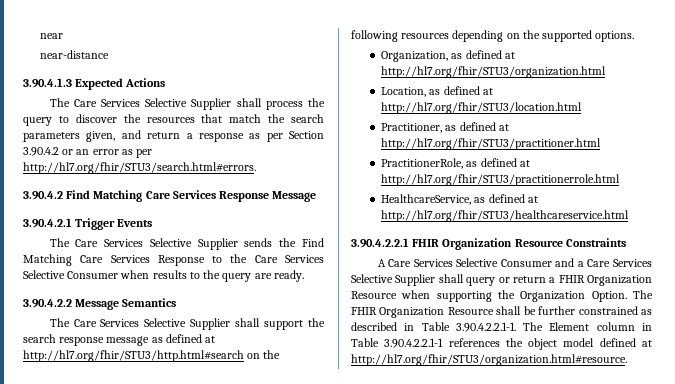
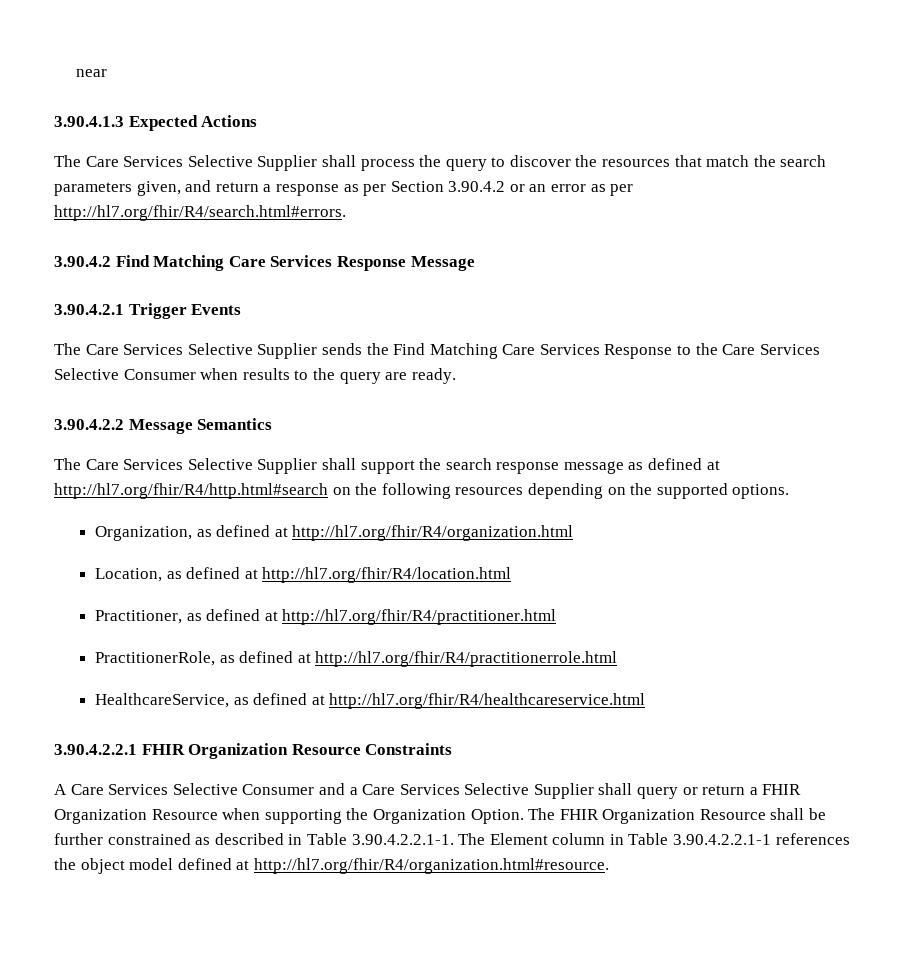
[39,50,109,59] // near-distance -> (108, 73) none
[23,162,256,174] http://hl7.org/fhir/STU3/search.html#errors. -> [54,205,346,221] http://hl7.org/fhir/R4/search.html#errors.
[23,350,244,362] http://hl7.org/fhir/STU3/http.html#search -> [54,483,328,499] http://hl7.org/fhir/R4/http.html#search
[381,66,607,78] http://hl7.org/fhir/STU3/organization.html -> [292,525,574,541] http://hl7.org/fhir/R4/organization.html
[381,102,583,114] http://hl7.org/fhir/STU3/location.html -> [262,567,512,583] http://hl7.org/fhir/R4/location.html
[381,138,602,150] http://hl7.org/fhir/STU3/practitioner.html -> [282,609,557,625] http://hl7.org/fhir/R4/practitioner.html
[381,174,621,186] http://hl7.org/fhir/STU3/practitionerrole.html -> [315,651,618,667] http://hl7.org/fhir/R4/practitionerrole.html
[381,210,630,222] http://hl7.org/fhir/STU3/healthcareservice.html -> [329,693,646,709] http://hl7.org/fhir/R4/healthcareservice.html
[351,354,627,366] http://hl7.org/fhir/STU3/organization.html#resource. -> [253,858,609,874] http://hl7.org/fhir/R4/organization.html#resource.

